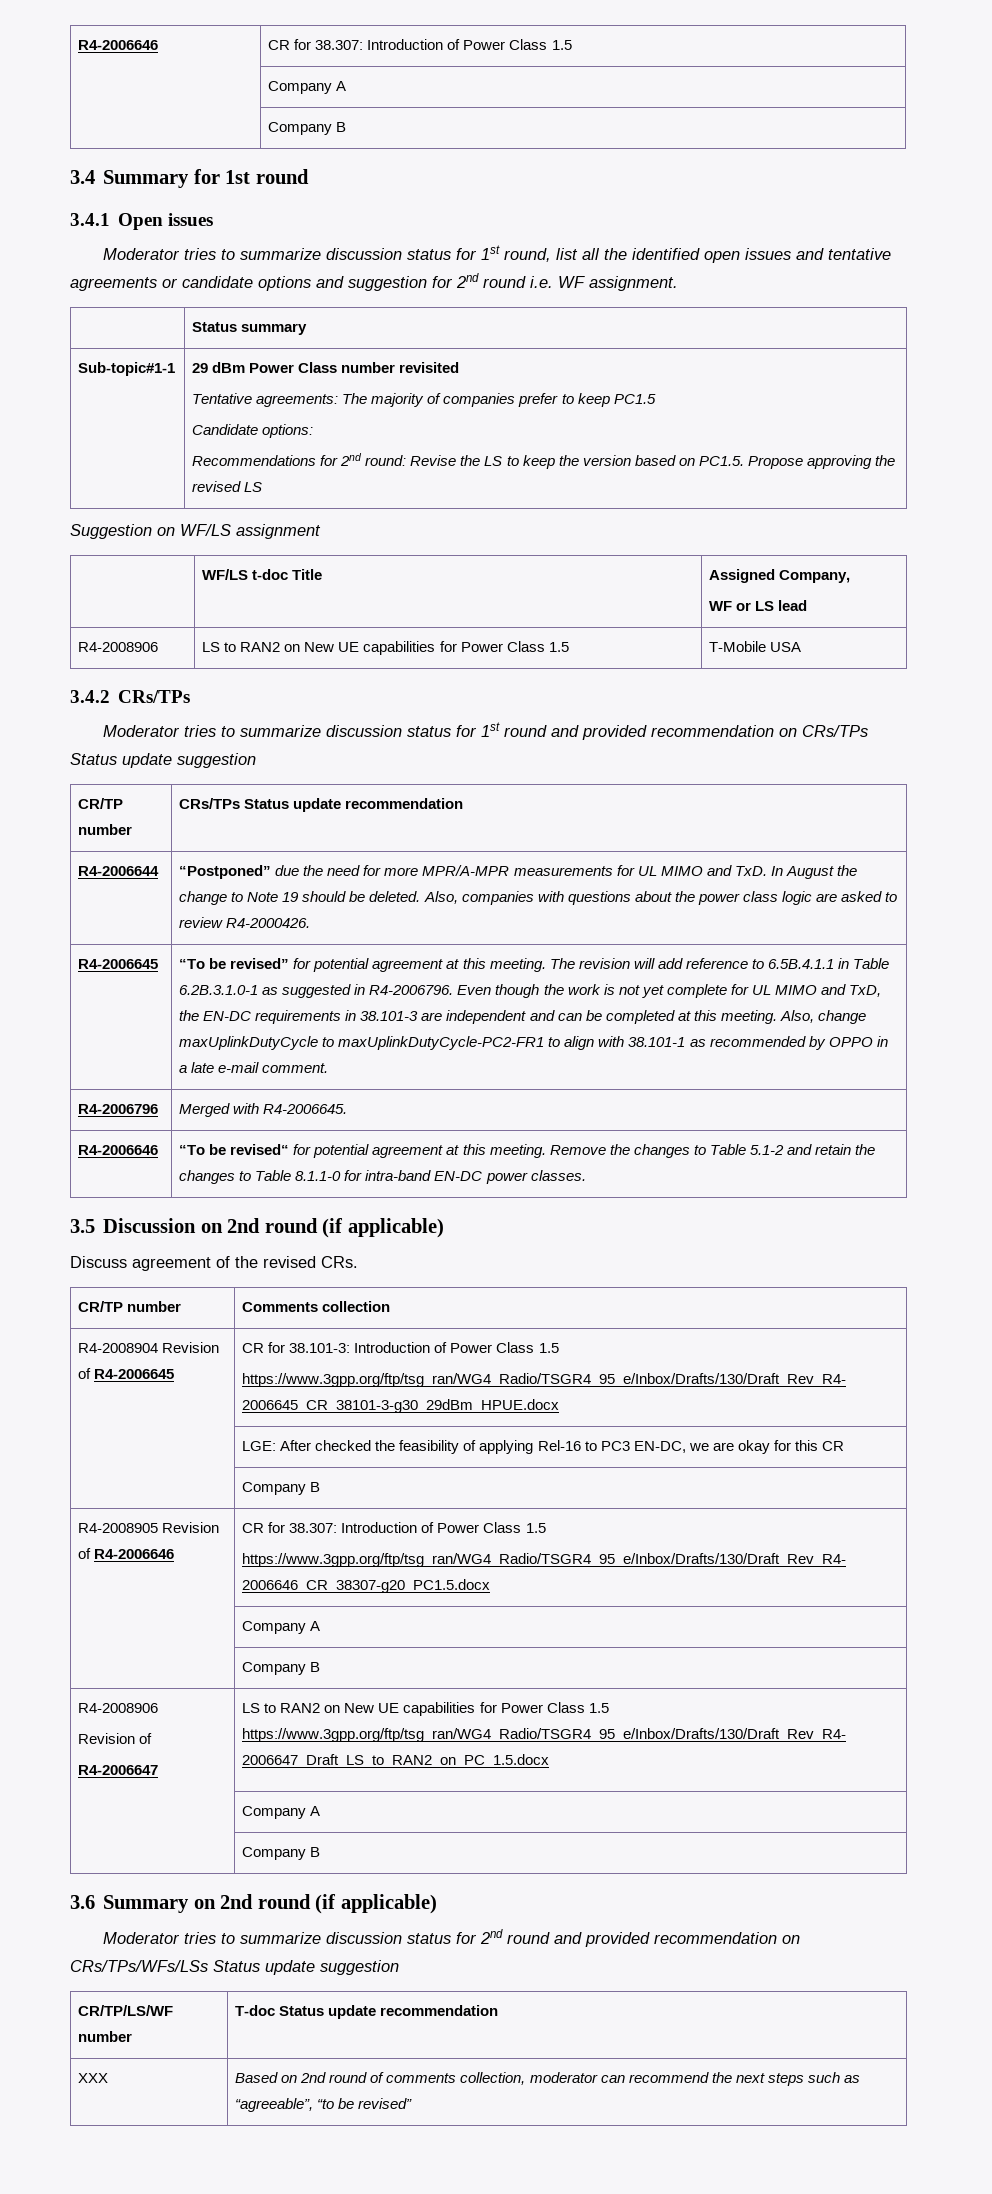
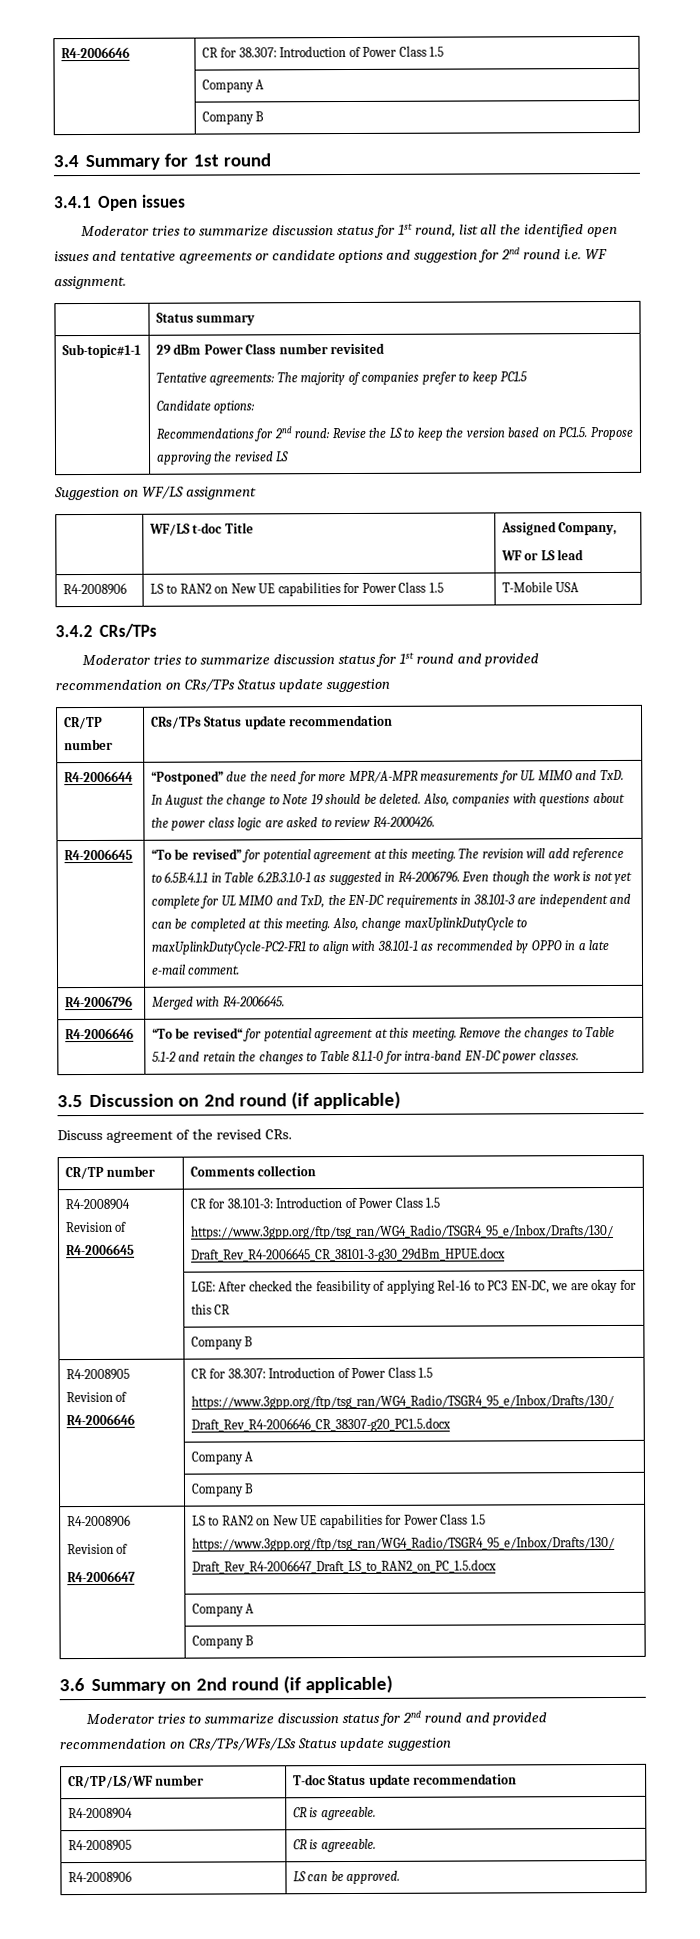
[78,2073,109,2083] [235,2072,860,2086] [235,2098,413,2112] XXX | Based on 2nd round of comments collection, moderator can recommend the next steps such as “agreeable”, “to be revised” -> [67,1807,133,1820] [292,1806,376,1821] [67,1839,132,1852] [292,1838,376,1853] [67,1870,132,1884] [292,1870,401,1885] R4-2008904 | CR is agreeable. // R4-2008905 | CR is agreeable. // R4-2008906 | LS can be approved.

